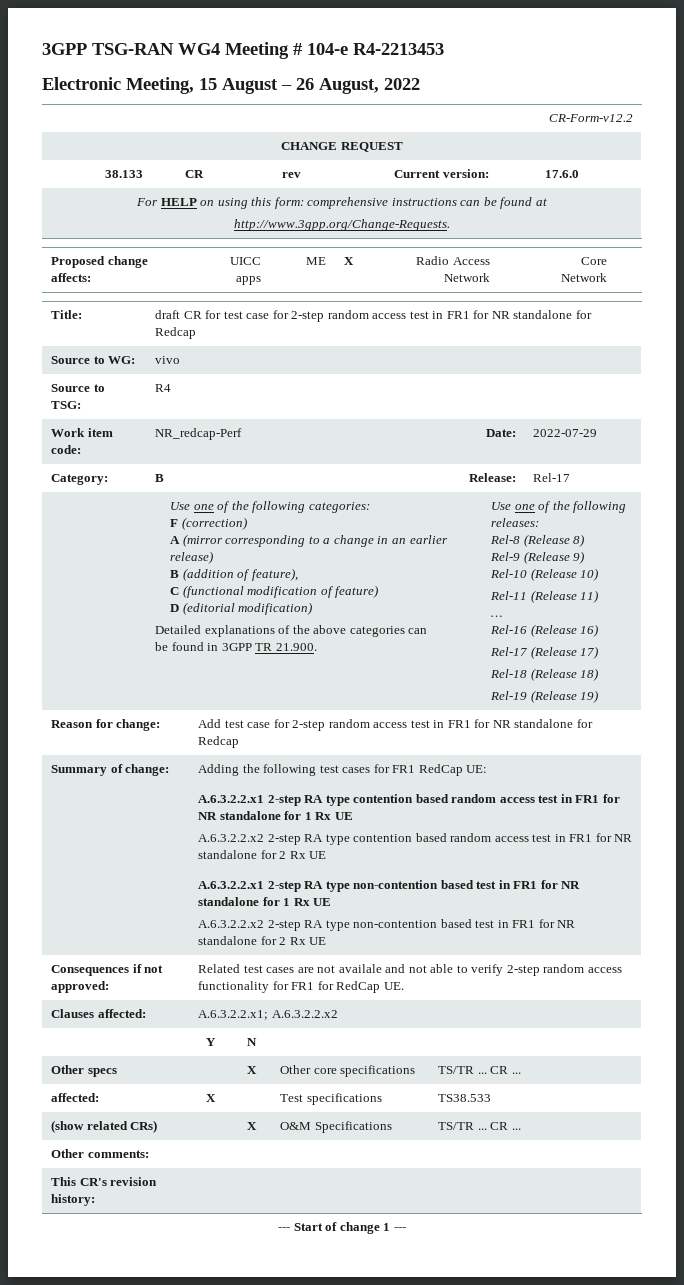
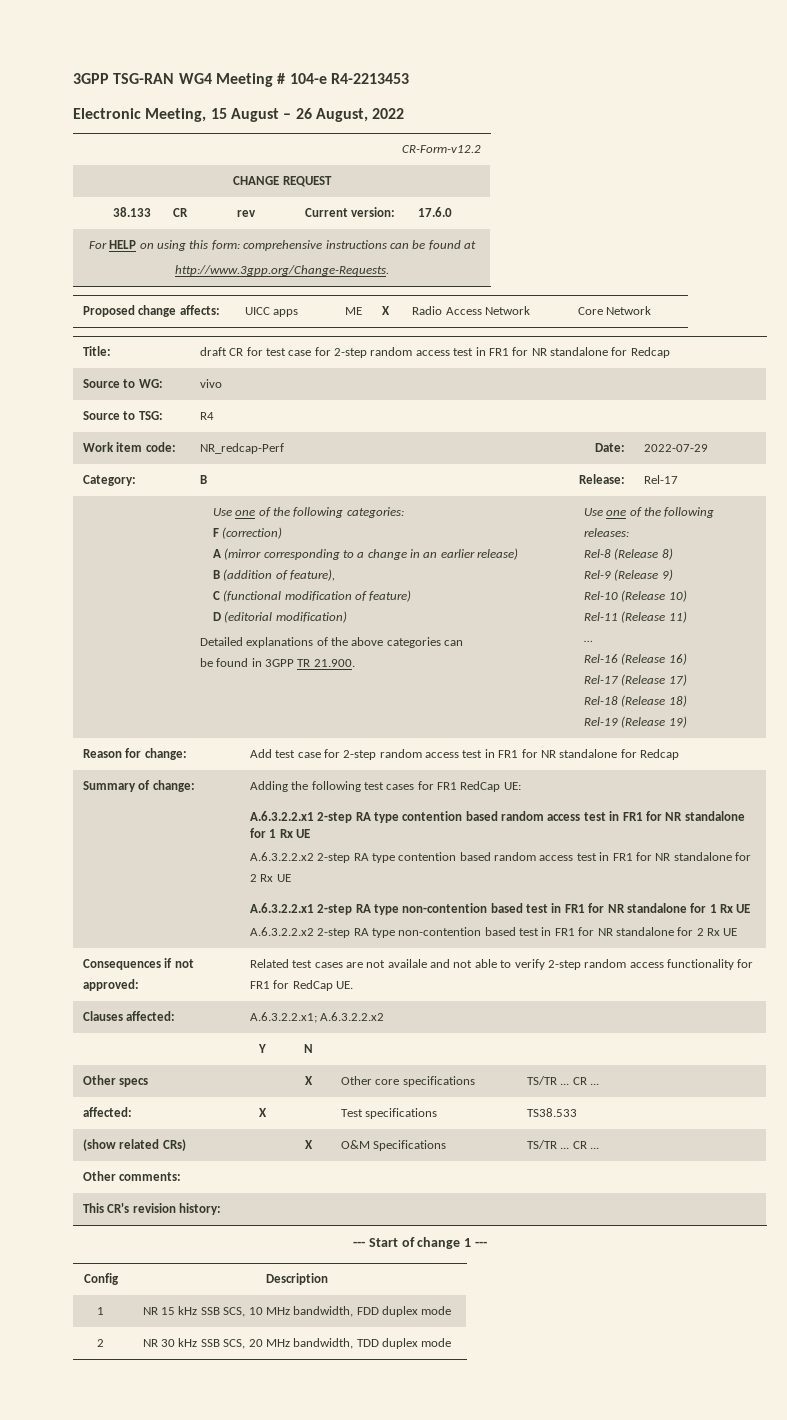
(406, 1229) none -> [83,1273,119,1285] [266,1273,328,1285] [97,1307,104,1315] [142,1306,452,1317] [97,1339,104,1347] [142,1338,452,1349] // Config | Description // 1 | NR 15 kHz SSB SCS, 10 MHz bandwidth, FDD duplex mode // 2 | NR 30 kHz SSB SCS, 20 MHz bandwidth, TDD duplex mode

